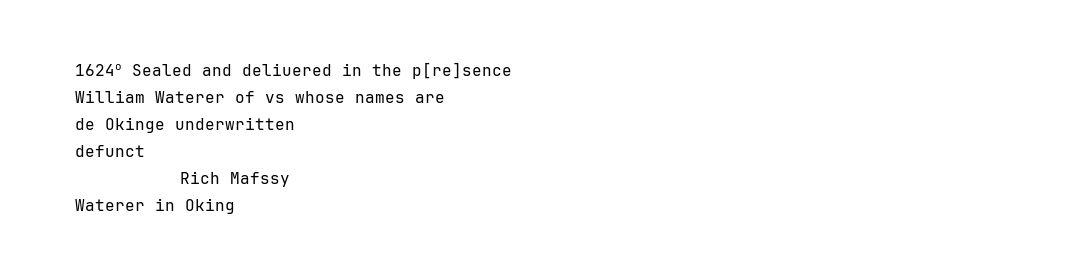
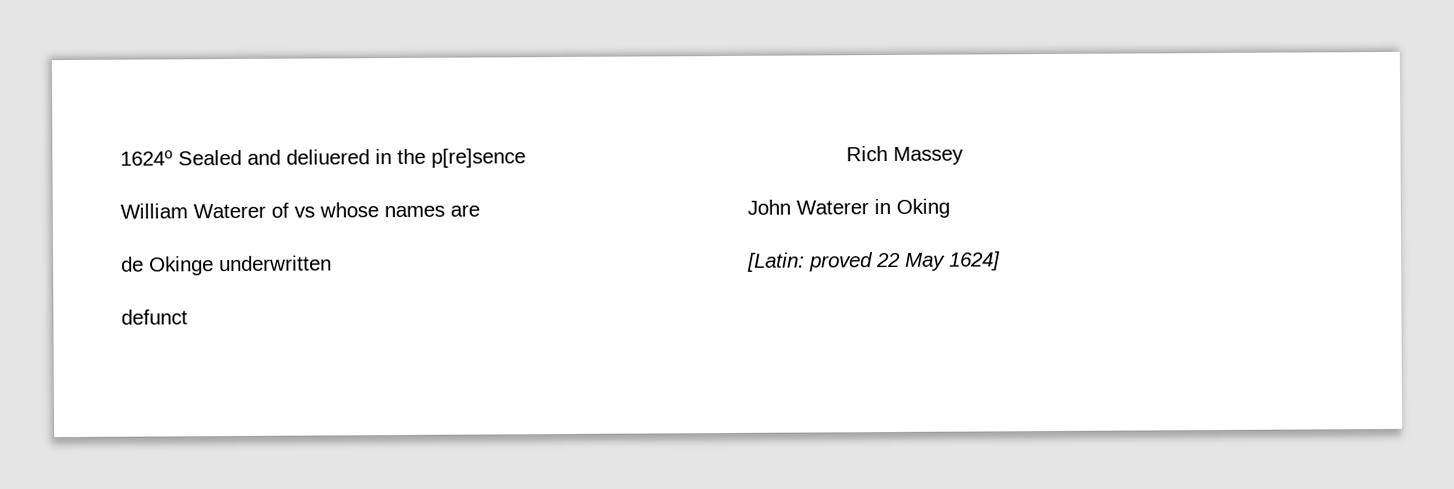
[229,172,290,187] Mafssy // -> [893,146,965,165] [747,199,791,215] Massey // John
(235, 206) none -> [747,251,1001,272] // [Latin: proved 22 May 1624]

